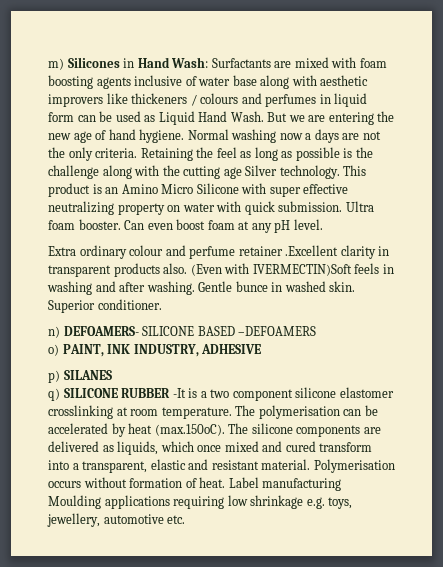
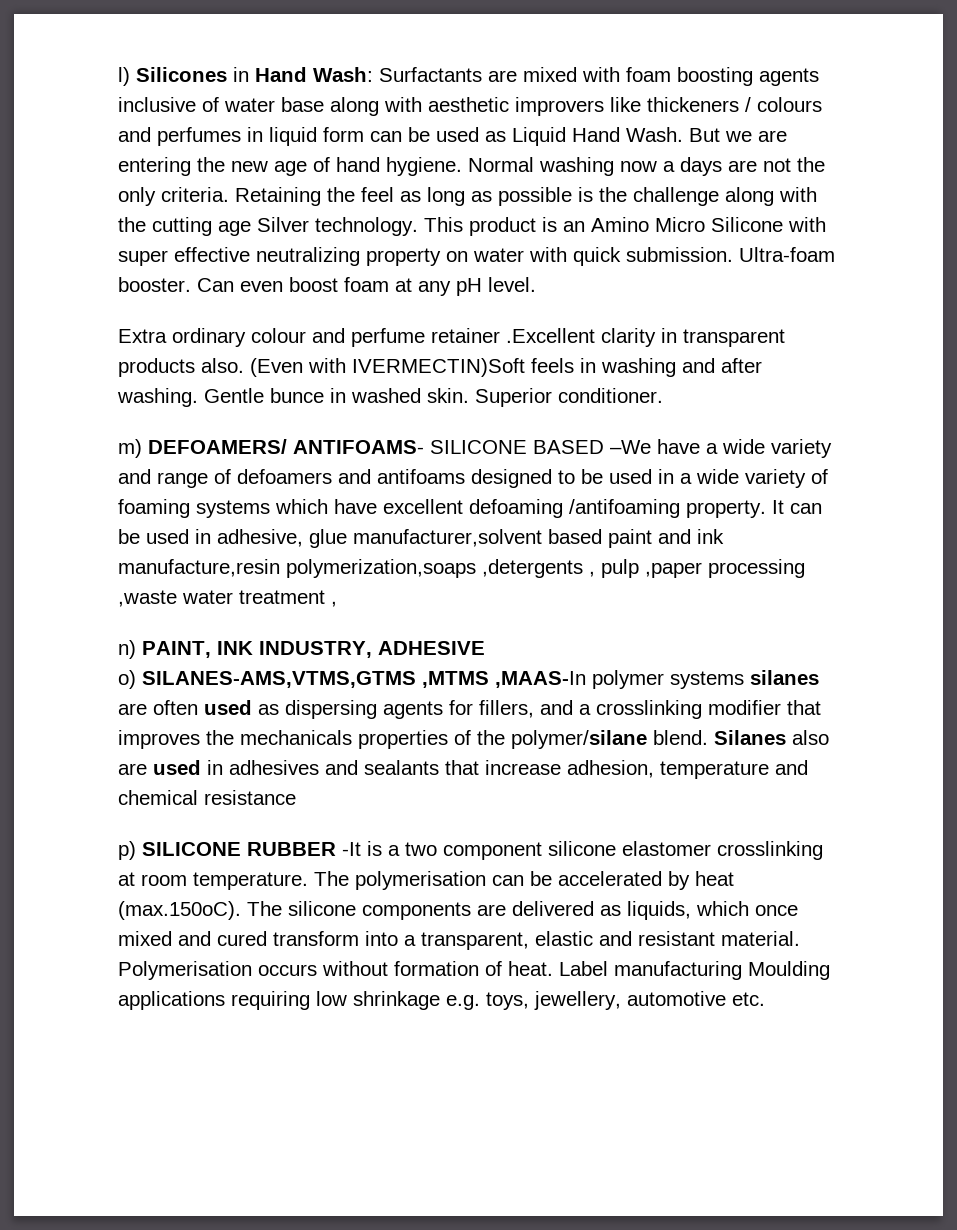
[48,58,64,70] m) -> [118,67,130,86] l)
[345,201,374,212] [48,220,75,230] Ultra foam -> [739,247,835,262] Ultra-foam
[48,326,317,338] [48,344,262,357] n) DEFOAMERS- SILICONE BASED –DEFOAMERS // o) PAINT, INK INDUSTRY, ADHESIVE -> [118,439,832,458] [118,469,828,488] [118,499,822,518] [118,529,724,548] [118,559,805,578] [118,590,337,607] [118,640,485,659] [118,670,819,689] [118,700,821,719] [118,730,829,749] [118,760,808,779] [118,790,296,805] m) DEFOAMERS/ ANTIFOAMS- SILICONE BASED –We have a wide variety and range of defoamers and antifoams designed to be used in a wide variety of foaming systems which have excellent defoaming /antifoaming property. It can be used in adhesive, glue manufacturer,solvent based paint and ink manufacture,resin polymerization,soaps ,detergents , pulp ,paper processing ,waste water treatment , // n) PAINT, INK INDUSTRY, ADHESIVE // o) SILANES-AMS,VTMS,GTMS ,MTMS ,MAAS-In polymer systems silanes are often used as dispersing agents for fillers, and a crosslinking modifier that improves the mechanicals properties of the polymer/silane blend. Silanes also are used in adhesives and sealants that increase adhesion, temperature and chemical resistance
[63,370,112,380] [48,388,60,401] SILANES // q) -> (136, 850) none

